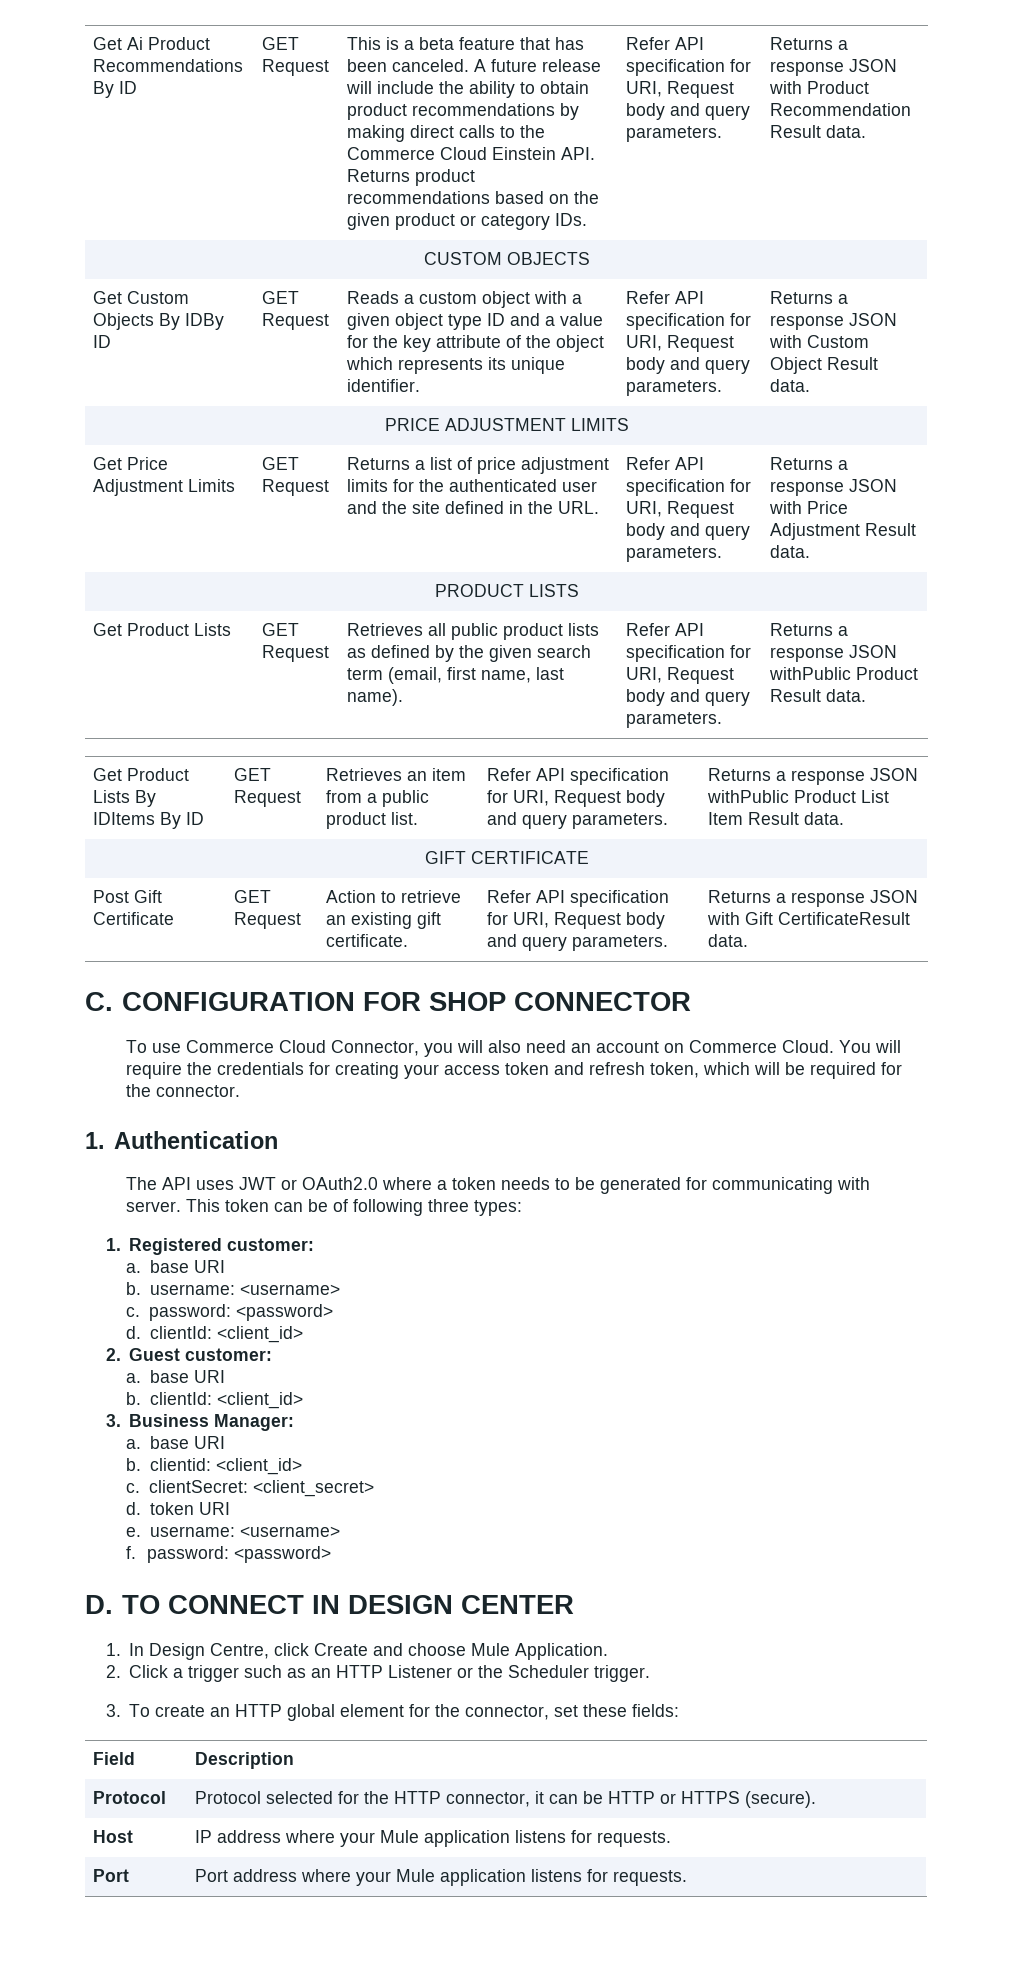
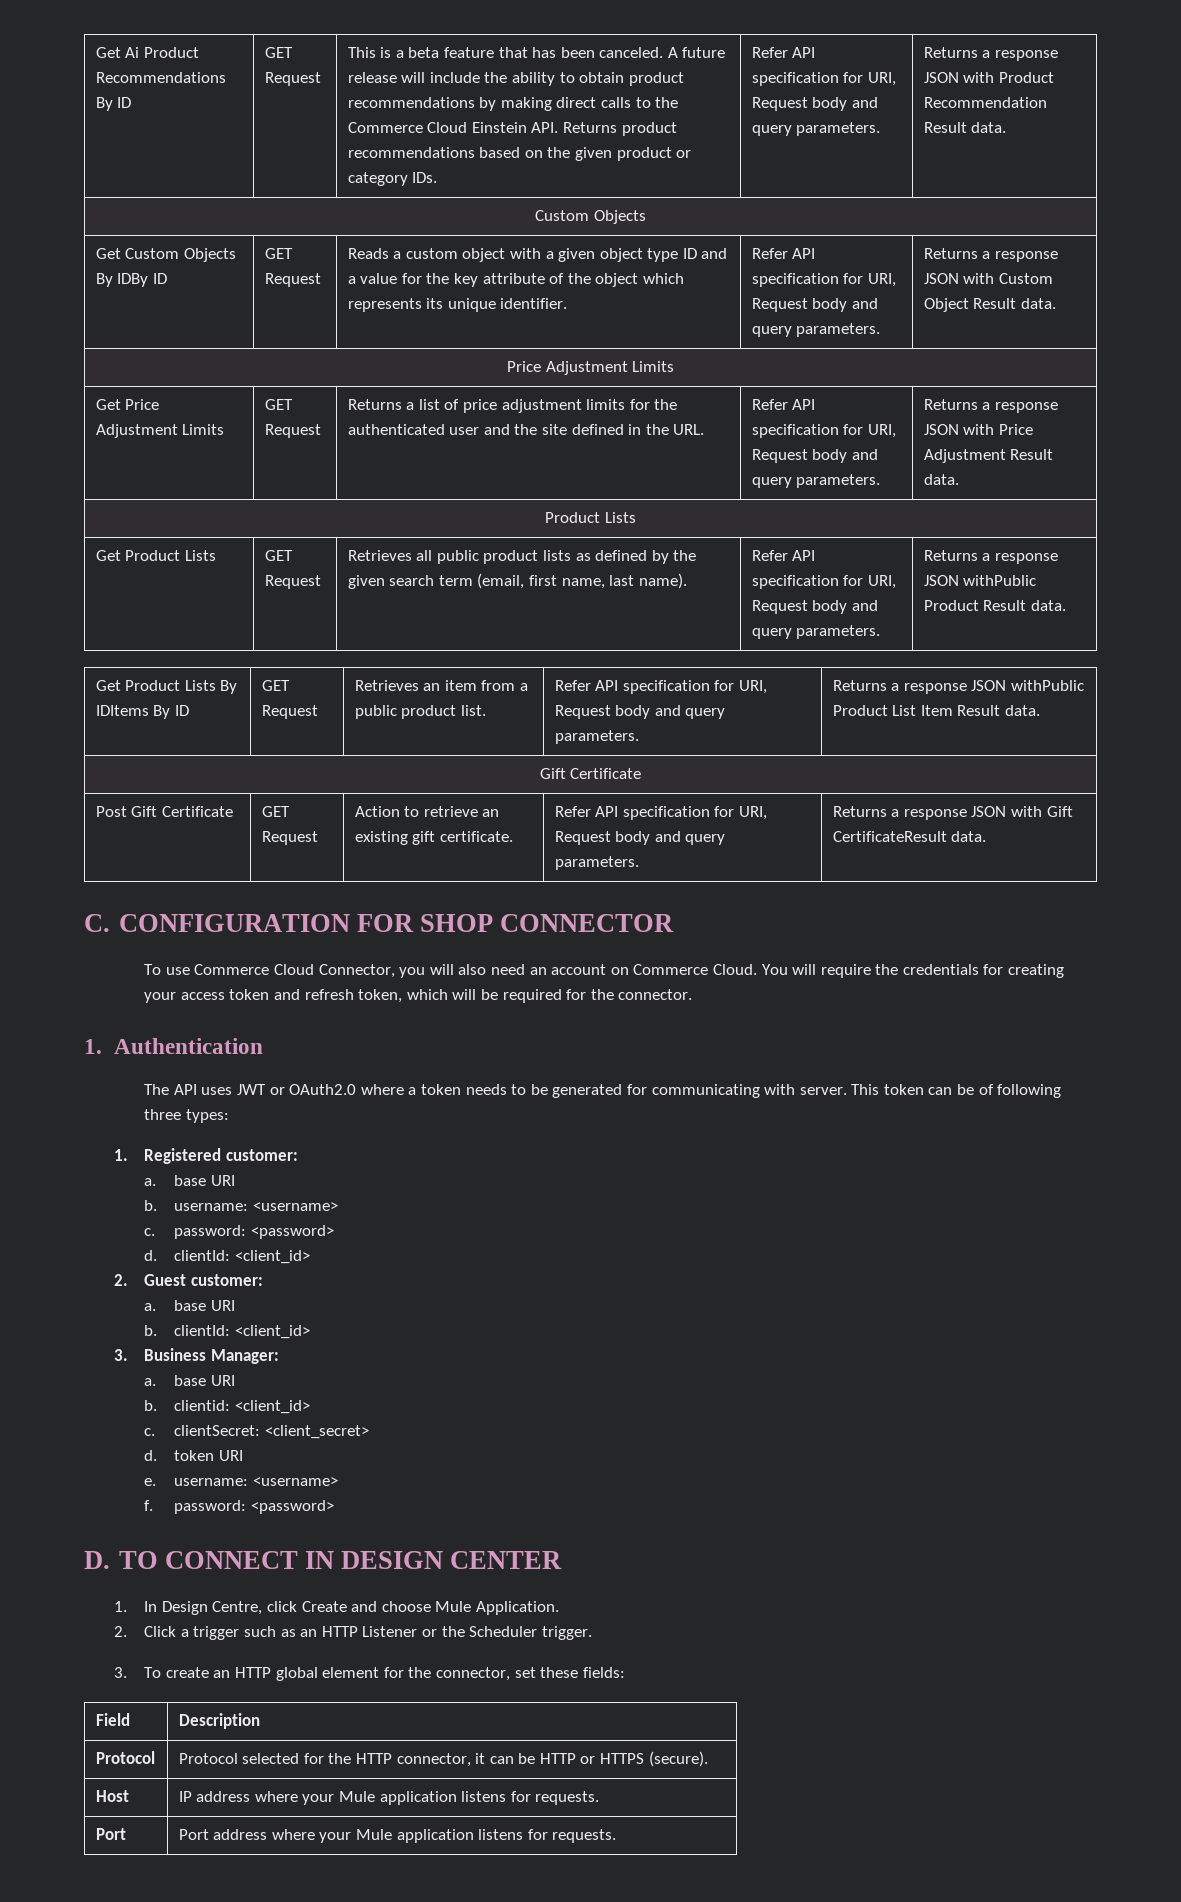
[423,252,590,265] CUSTOM OBJECTS -> [535,210,646,224] Custom Objects
[384,418,629,431] PRICE ADJUSTMENT LIMITS -> [506,361,675,375] Price Adjustment Limits
[434,584,579,597] PRODUCT LISTS -> [545,512,636,523] Product Lists
[424,851,589,864] GIFT CERTIFICATE -> [539,768,642,779] Gift Certificate

